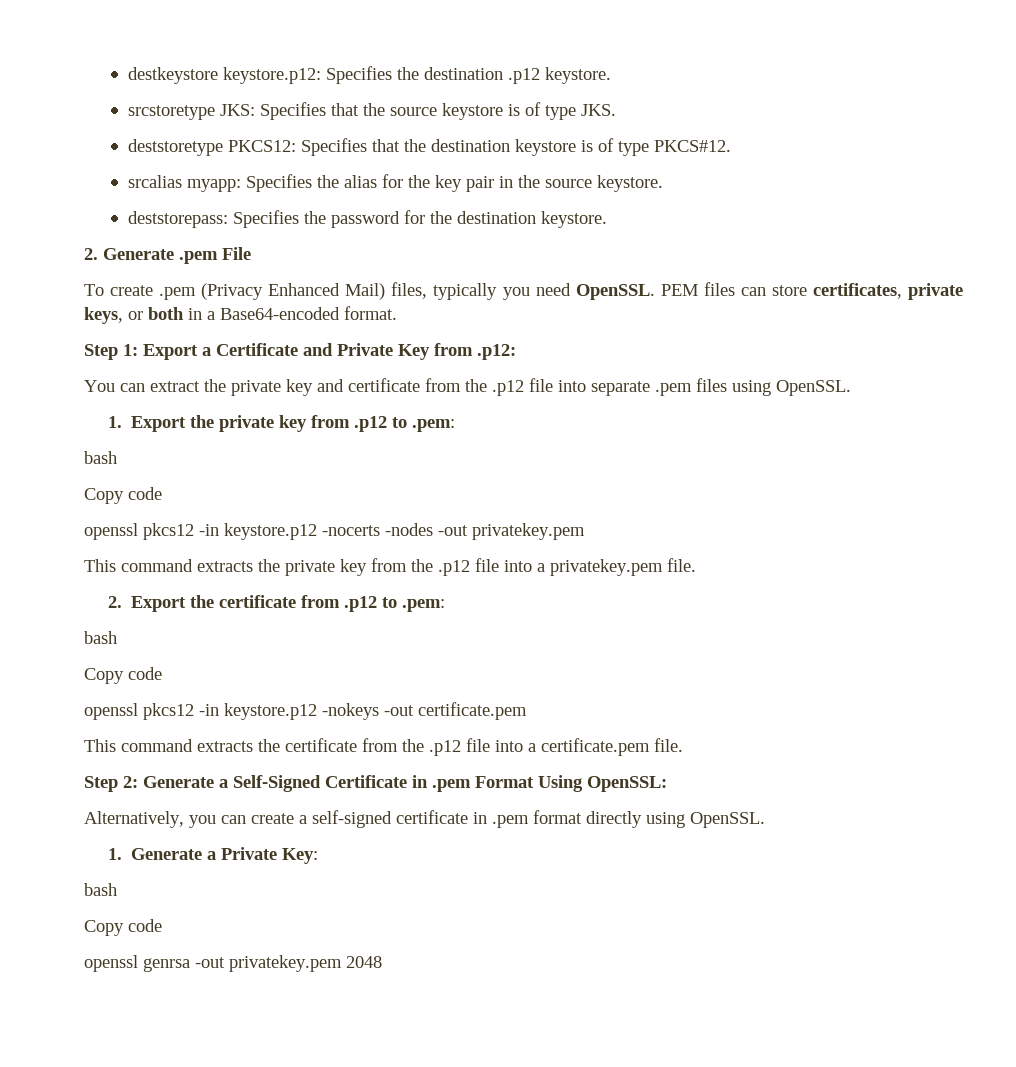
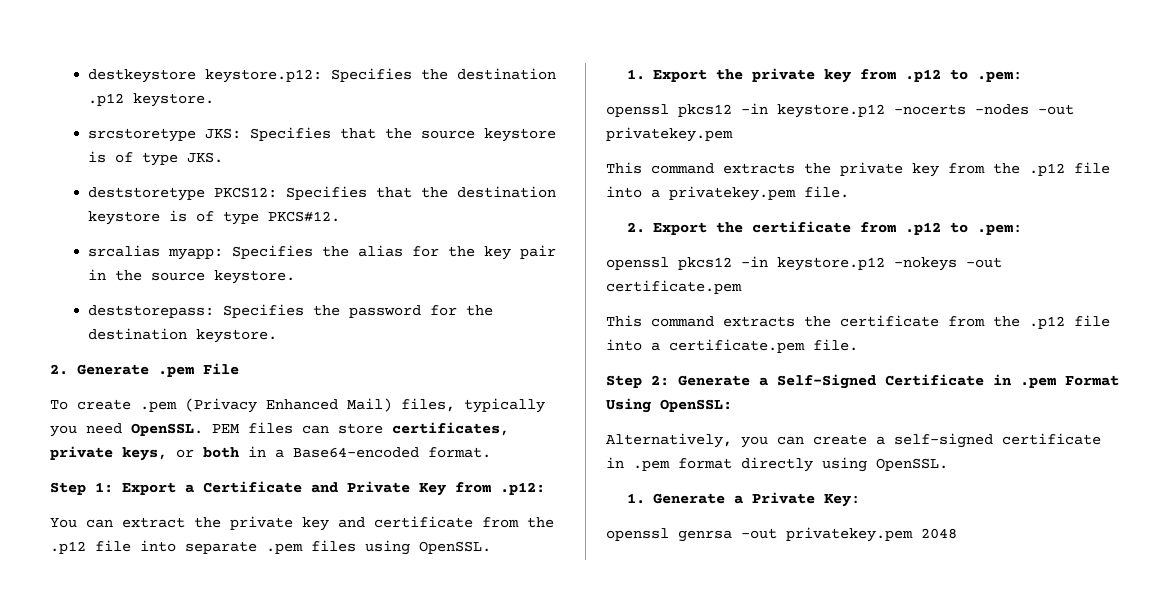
[84,451,117,464] [84,487,162,504] // bash // Copy code -> (1023, 76) none
[84,631,117,644] [84,667,162,684] // bash // Copy code -> (1023, 229) none
[84,883,117,896] [84,919,162,936] // bash // Copy code -> (861, 500) none

